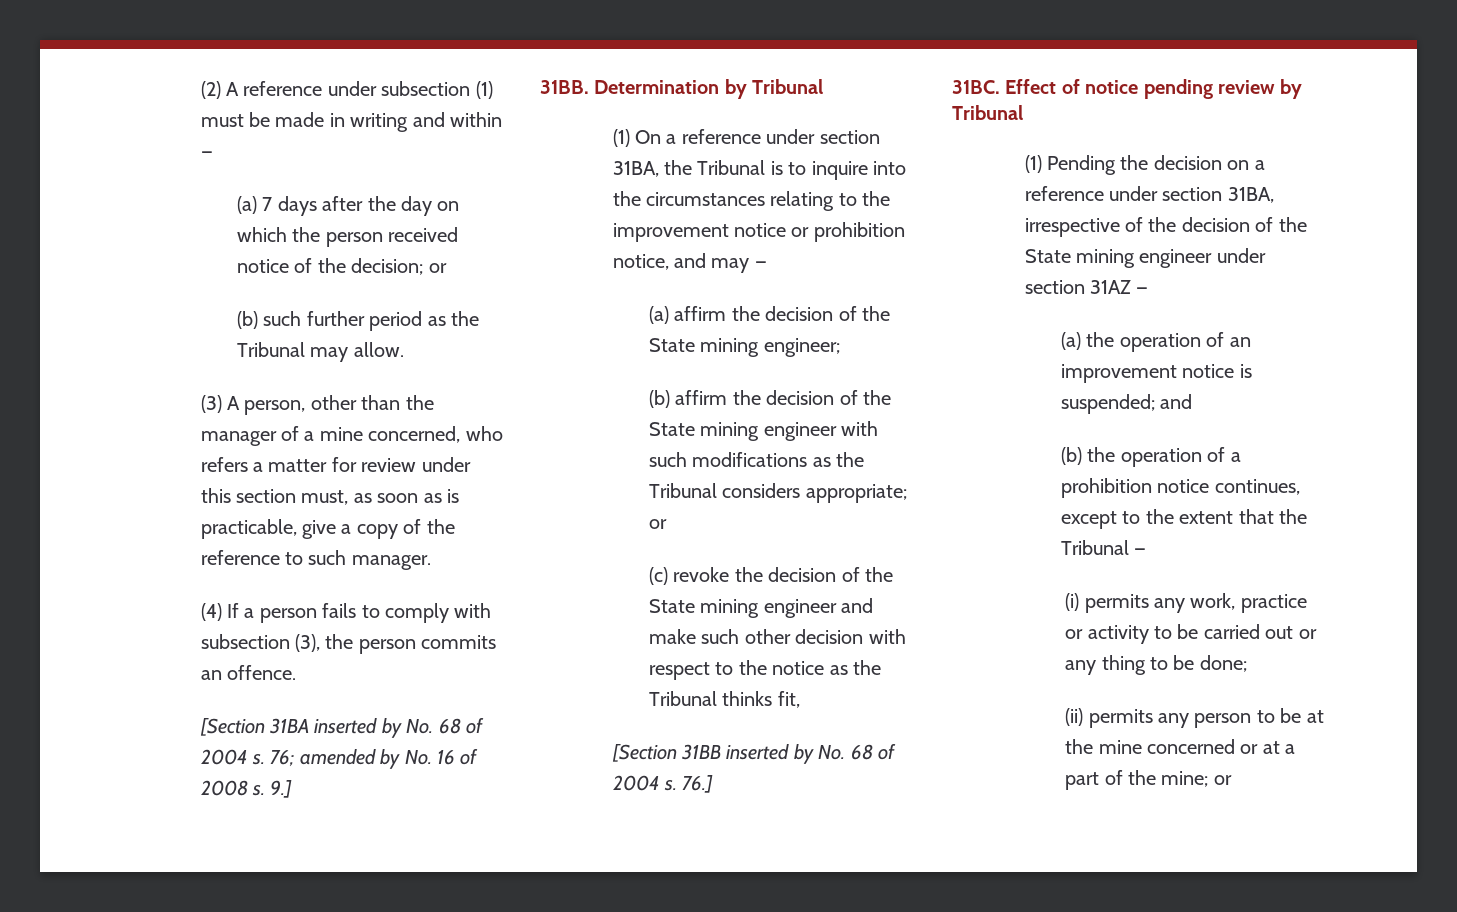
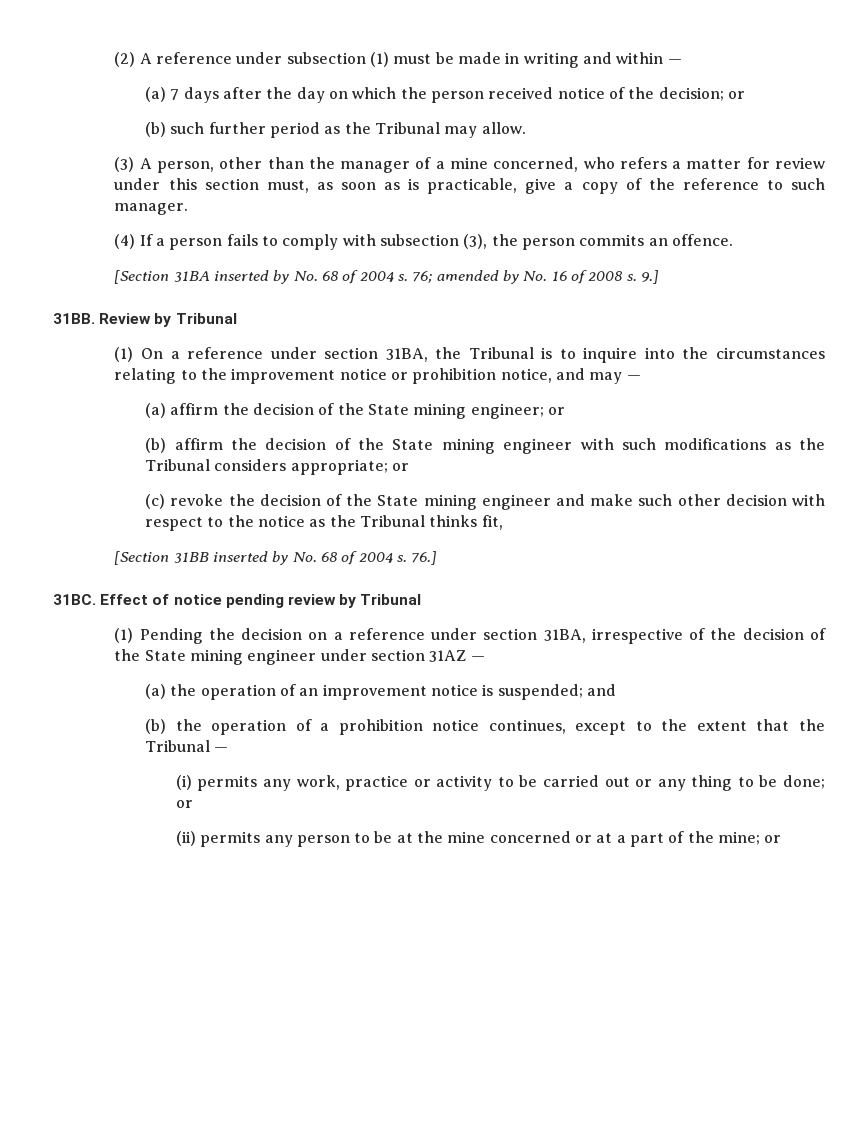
[594,80,720,94] Determination -> [99,313,152,324] Review
(840, 347) none -> [548,407,566,415] or
(1247, 663) none -> [175,800,193,808] or

